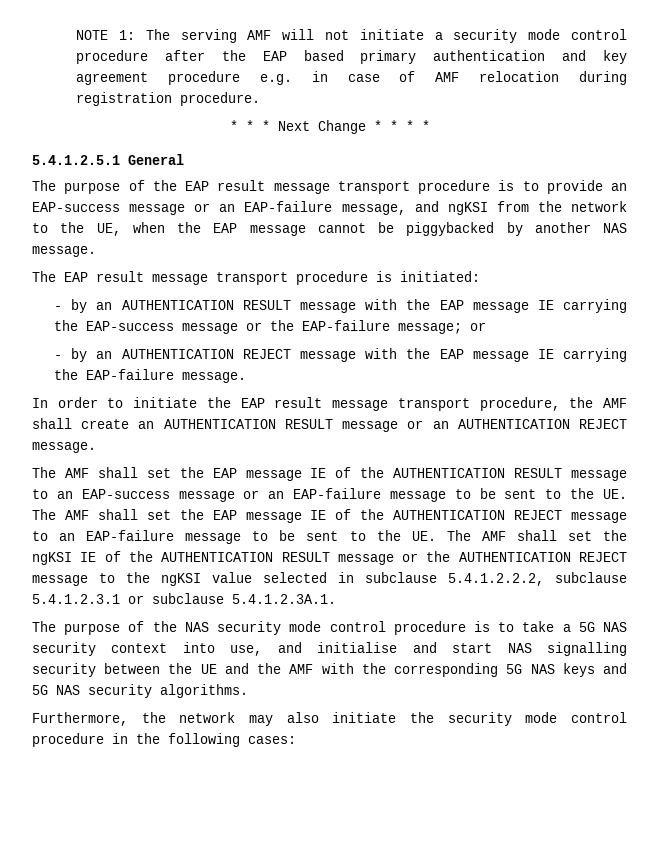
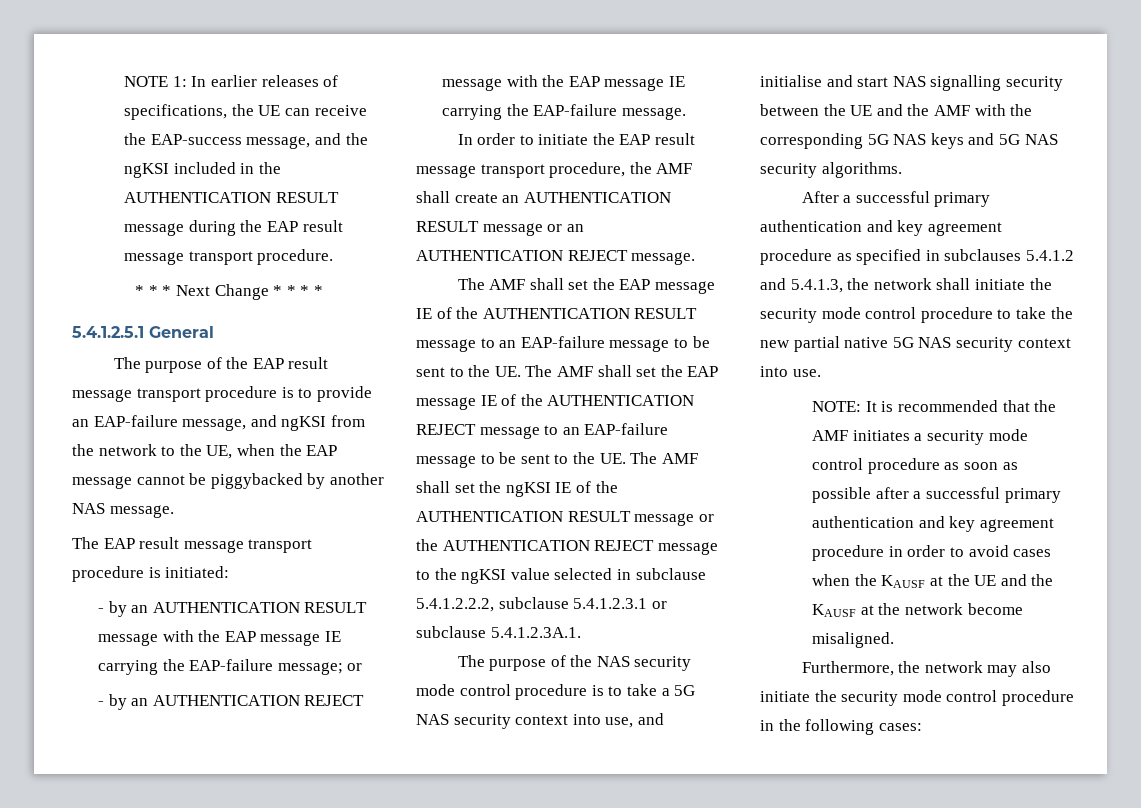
[145,29,627,43] [76,50,627,64] [76,71,627,85] [76,92,173,106] The serving AMF will not initiate a security mode control procedure after the EAP based primary authentication and key agreement procedure e.g. in case of AMF relocation during registration -> [191,75,339,87] [124,104,367,120] [124,133,368,149] [124,162,281,178] [124,192,339,203] [124,220,343,236] [124,251,253,265] In earlier releases of specifications, the UE can receive the EAP-success message, and the ngKSI included in the AUTHENTICATION RESULT message during the EAP result message transport
[32,202,236,215] EAP-success message or an -> (89, 423) none
[86,320,295,334] EAP-success message or the -> (185, 665) none
[81,489,285,502] EAP-success message or an -> (517, 344) none
(248, 691) none -> [801,191,991,207] [760,220,1002,236] [760,249,1074,265] [760,278,1052,293] [760,307,1073,323] [760,336,1071,352] [760,366,821,377] [812,400,1057,412] [812,429,1028,445] [812,458,1018,474] [812,487,1061,503] [812,516,1054,532] [812,545,1052,561] [812,574,1054,588] [812,603,1023,617] [812,632,895,648] // After a successful primary authentication and key agreement procedure as specified in subclauses 5.4.1.2 and 5.4.1.3, the network shall initiate the security mode control procedure to take the new partial native 5G NAS security context into use. // NOTE: It is recommended that the AMF initiates a security mode control procedure as soon as possible after a successful primary authentication and key agreement procedure in order to avoid cases when the KAUSF at the UE and the KAUSF at the network become misaligned.

